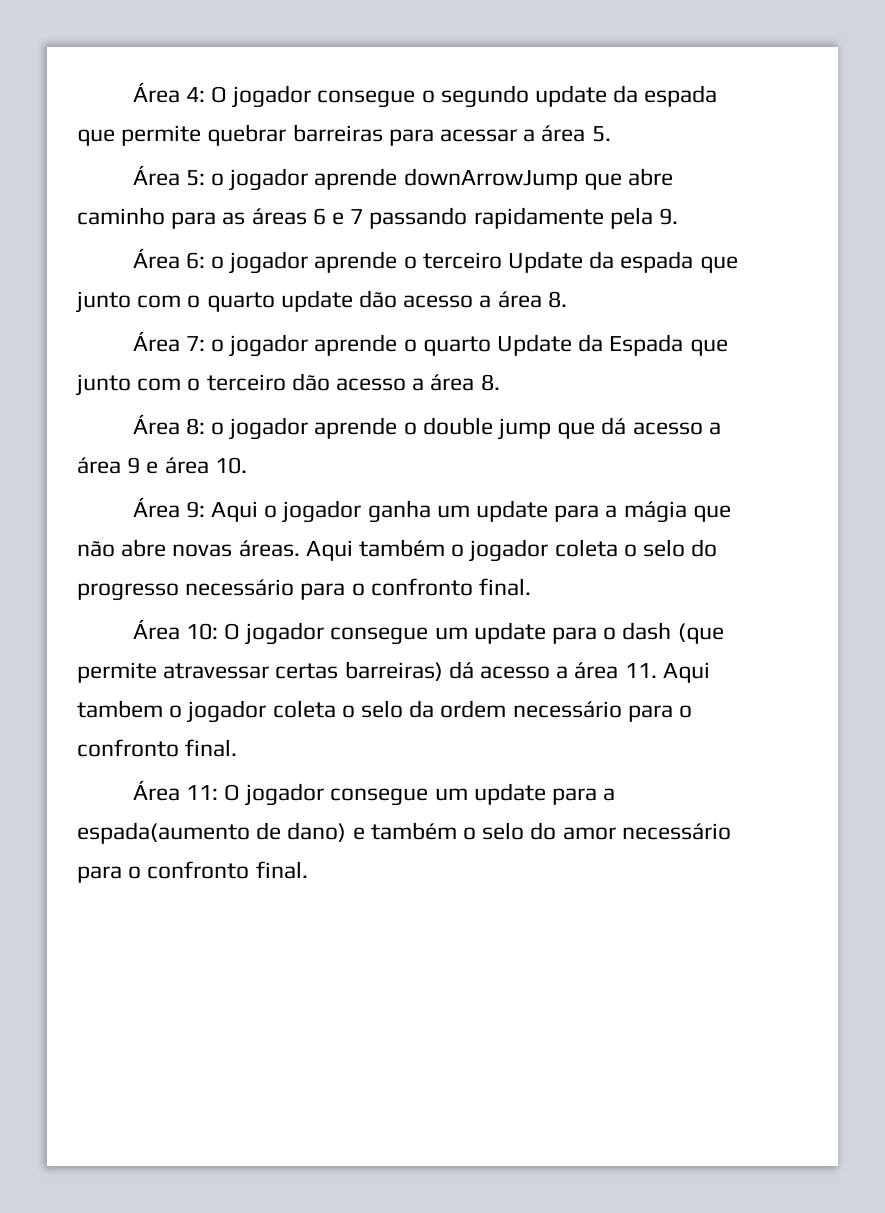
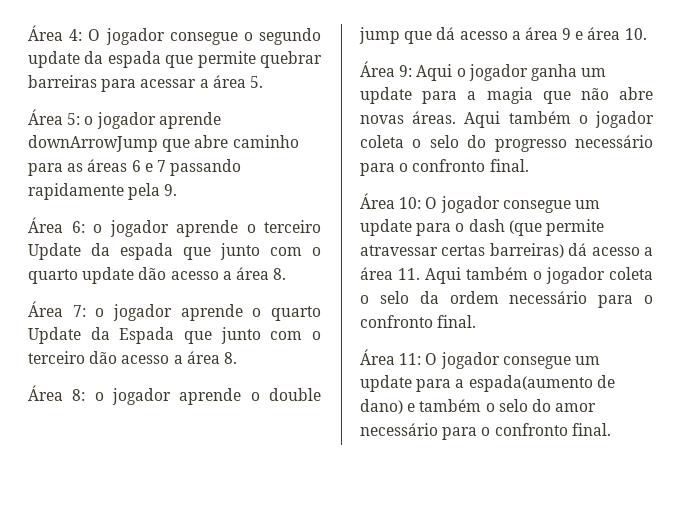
[623,501,687,523] mágia -> [486,87,533,104] magia
[77,700,163,718] tambem -> [466,267,528,280] também

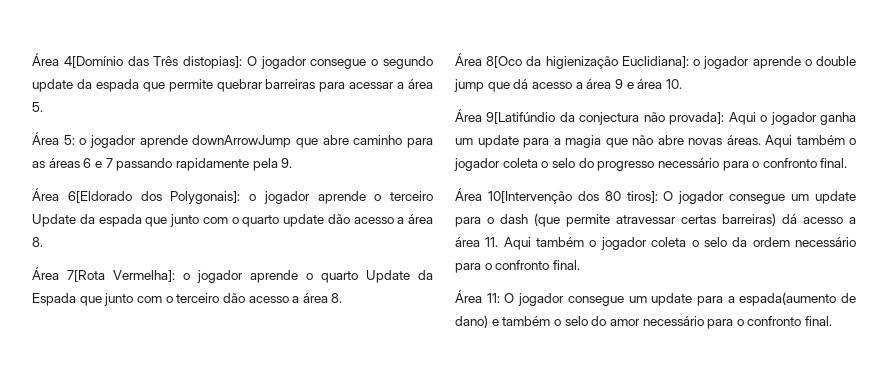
[28,25,83,41] Área 4: -> [32,53,243,69] Área 4[Domínio das Três distopias]:
[71,221,85,233] 6: -> [67,191,241,204] 6[Eldorado dos Polygonais]:
[72,305,86,317] 7: -> [67,270,175,282] 7[Rota Vermelha]:
[72,389,86,401] 8: -> [486,56,689,69] 8[Oco da higienização Euclidiana]:
[399,65,413,77] 9: -> [486,112,725,125] 9[Latifúndio da conjectura não provada]:
[399,197,422,209] 10: -> [487,191,658,204] 10[Intervenção dos 80 tiros]:

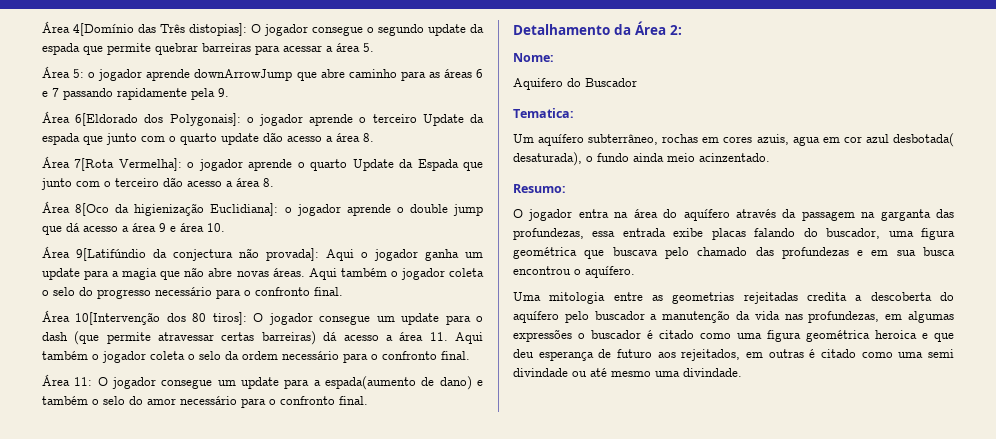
(833, 321) none -> [513,21,682,35] [513,53,554,62] [513,78,637,90] [513,108,574,118] [513,133,954,147] [513,152,770,166] [513,184,566,193] [513,209,954,221] [513,228,956,240] [513,247,955,259] [513,266,635,278] [513,292,954,304] [513,310,955,323] [513,329,954,342] [513,349,954,361] [513,368,742,377] // Detalhamento da Área 2: // Nome: // Aquifero do Buscador // Tematica: // Um aquífero subterrâneo, rochas em cores azuis, agua em cor azul desbotada( desaturada), o fundo ainda meio acinzentado. // Resumo: // O jogador entra na área do aquífero através da passagem na garganta das profundezas, essa entrada exibe placas falando do buscador, uma figura geométrica que buscava pelo chamado das profundezas e em sua busca encontrou o aquífero. // Uma mitologia entre as geometrias rejeitadas credita a descoberta do aquífero pelo buscador a manutenção da vida nas profundezas, em algumas expressões o buscador é citado como uma figura geométrica heroica e que deu esperança de futuro aos rejeitados, em outras é citado como uma semi divindade ou até mesmo uma divindade.

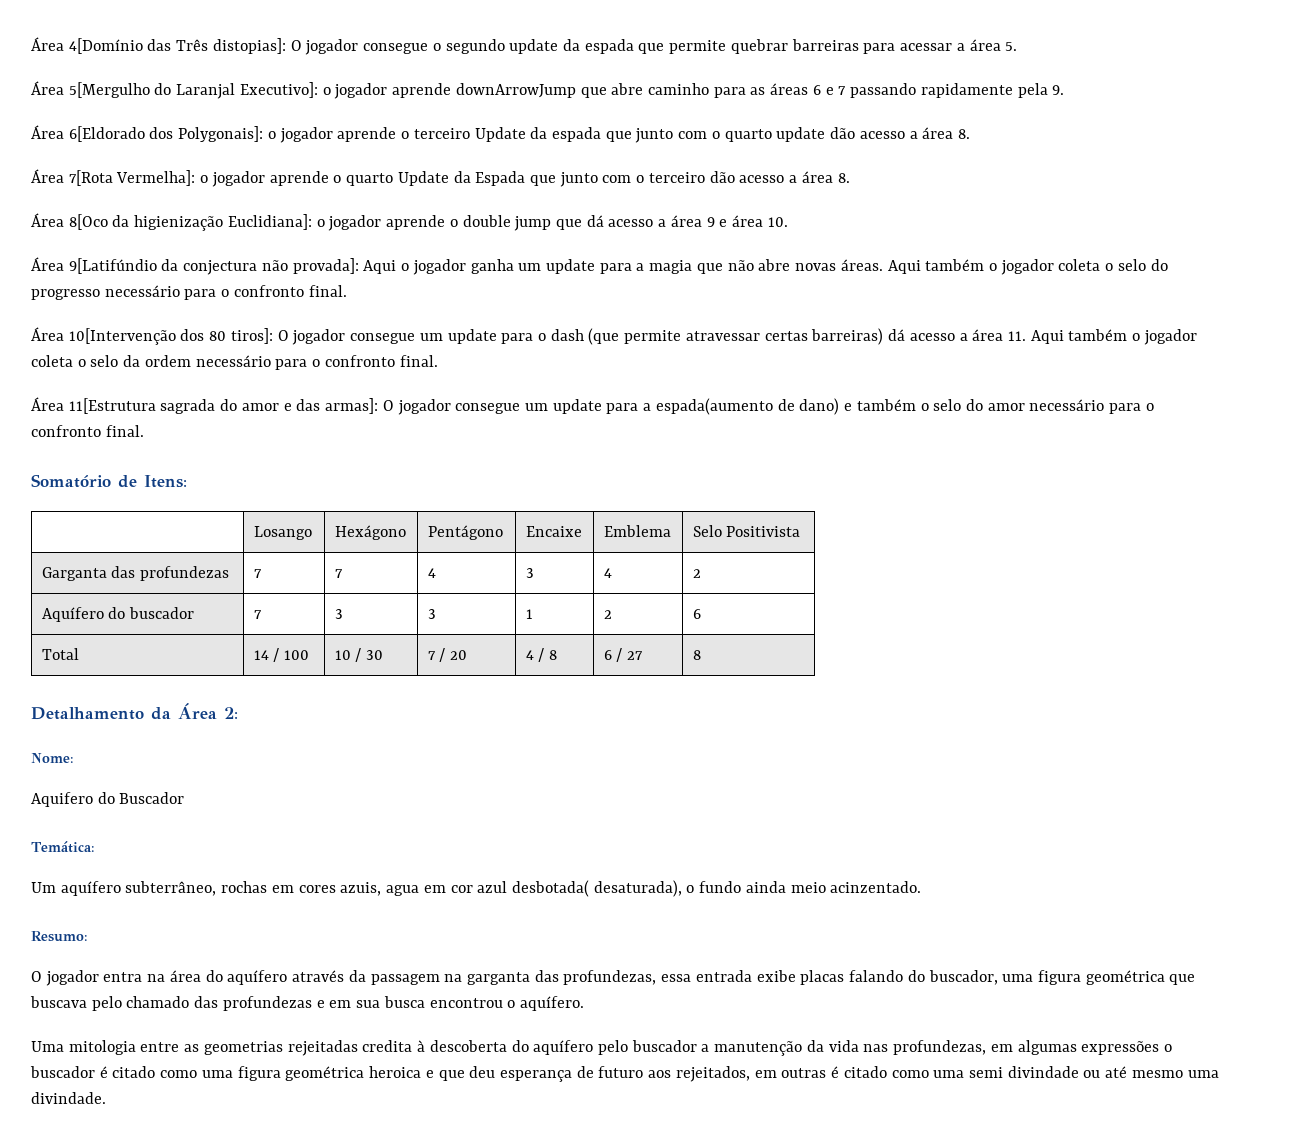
[73,69,85,78] 5: -> [68,82,318,99] 5[Mergulho do Laranjal Executivo]:
[74,377,93,386] 11: -> [68,398,379,414] 11[Estrutura sagrada do amor e das armas]:
(368, 400) none -> [31,474,187,488] [253,526,312,540] [334,525,406,540] [427,525,503,540] [525,526,582,537] [603,525,671,537] [692,525,801,537] [41,566,230,581] [253,569,262,578] [334,569,343,578] [427,568,436,578] [525,568,534,578] [603,568,612,578] [692,569,701,578] [41,607,195,622] [253,610,262,619] [334,609,343,619] [427,609,436,619] [525,609,533,619] [603,610,612,619] [692,609,701,619] [41,648,79,660] [253,648,310,662] [334,648,384,662] [427,648,468,662] [525,648,558,662] [603,648,644,662] [692,650,701,660] // Somatório de Itens: // | Losango | Hexágono | Pentágono | Encaixe | Emblema | Selo Positivista // Garganta das profundezas | 7 | 7 | 4 | 3 | 4 | 2 // Aquífero do buscador | 7 | 3 | 3 | 1 | 2 | 6 // Total | 14 / 100 | 10 / 30 | 7 / 20 | 4 / 8 | 6 / 27 | 8
[513,108,574,118] Tematica: -> [31,841,95,853] Temática:
[855,295,863,301] a -> [417,1040,426,1052] à

